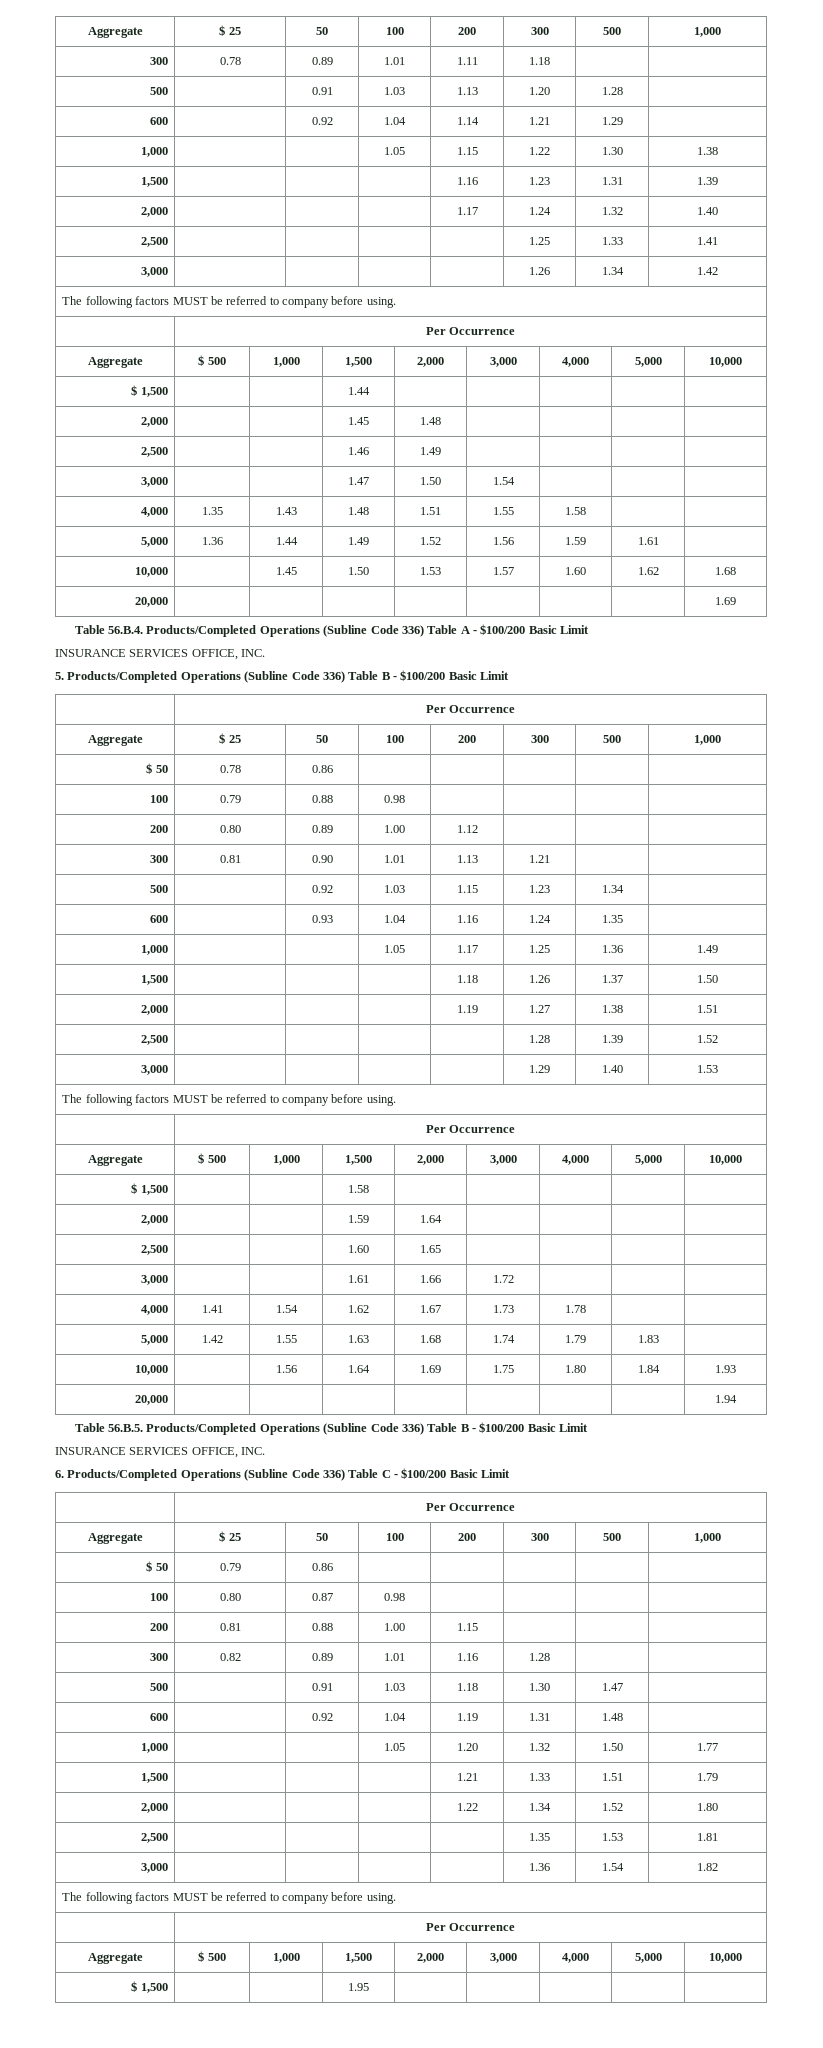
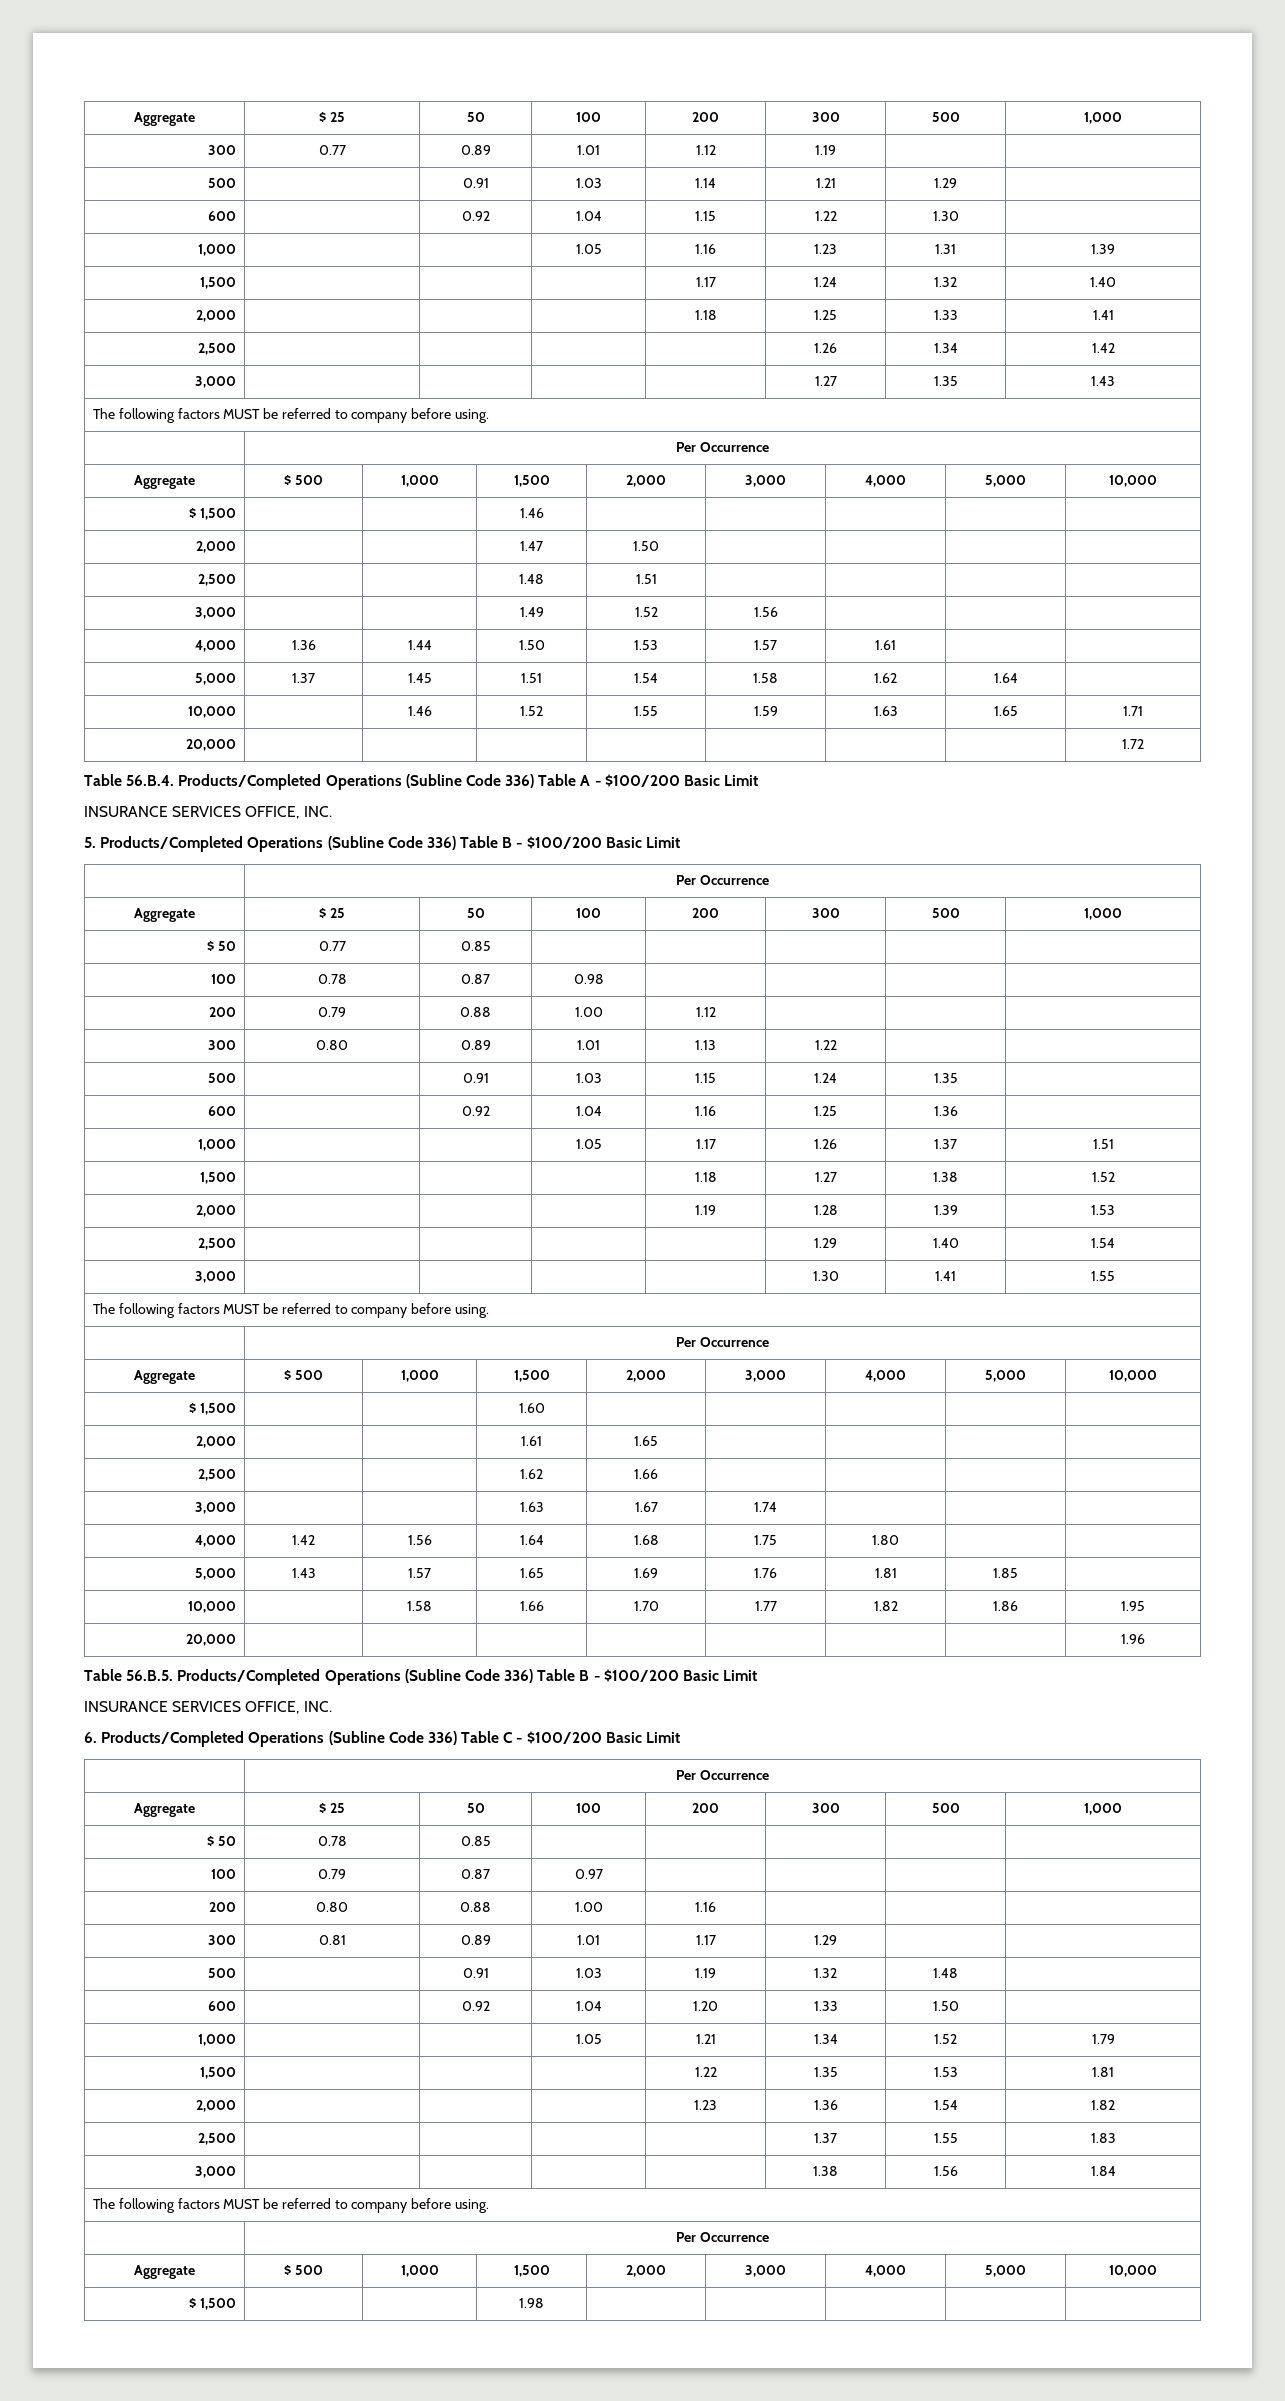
[219,57,241,65] [311,57,333,65] [384,57,405,65] [456,57,478,65] [529,57,550,65] [149,87,168,95] [311,87,333,95] [384,87,405,95] [456,87,478,95] [529,87,550,95] [601,87,623,95] [149,117,168,125] [311,117,333,125] [384,117,406,125] [456,117,479,125] [529,117,550,125] [601,117,623,125] [140,147,168,157] [384,147,405,155] [456,147,478,155] [529,147,550,155] [601,147,623,155] [697,147,718,155] [140,177,168,187] 0.78 | 0.89 | 1.01 | 1.11 | 1.18 | | // 500 | | 0.91 | 1.03 | 1.13 | 1.20 | 1.28 | // 600 | | 0.92 | 1.04 | 1.14 | 1.21 | 1.29 | // 1,000 | | | 1.05 | 1.15 | 1.22 | 1.30 | 1.38 // 1,500 | | | -> [318,145,346,155] [460,145,491,155] [577,145,600,155] [695,145,716,155] [815,145,836,155] [207,178,236,188] [462,178,489,188] [575,178,602,188] [695,178,716,188] [815,178,836,188] [934,178,957,188] [207,211,236,221] [461,211,490,221] [575,211,602,221] [695,211,716,221] [814,211,837,221] [932,211,959,221] [197,244,236,256] [575,244,602,254] 0.77 | 0.89 | 1.01 | 1.12 | 1.19 | | // 500 | | 0.91 | 1.03 | 1.14 | 1.21 | 1.29 | // 600 | | 0.92 | 1.04 | 1.15 | 1.22 | 1.30 | // 1,000 | | | 1.05
[140,207,168,217] 2,000 -> [199,277,236,289] 1,500
[140,237,168,247] 2,500 | | | | -> [195,310,236,322] [694,310,717,320] 2,000 | | | | 1.18
[140,267,168,277] 3,000 -> [197,343,236,355] 2,500
(718, 271) none -> [194,376,236,388] [814,376,837,386] [933,376,958,386] [1091,376,1115,386] // 3,000 | | | | | 1.27 | 1.35 | 1.43
[348,387,370,395] [140,417,168,427] [348,417,369,425] [420,417,441,425] [140,447,168,457] [348,447,369,455] [420,447,441,455] [140,477,168,487] [348,477,369,485] [420,477,441,485] [492,477,515,485] [140,507,168,517] [201,507,223,515] [275,507,297,515] [348,507,369,515] [420,507,441,515] [492,507,514,515] [565,507,586,515] [140,537,168,547] [201,537,223,545] [275,537,298,545] [348,537,369,545] [420,537,441,545] [492,537,514,545] [565,537,586,545] [637,537,659,545] [134,567,168,577] [275,567,297,575] [348,567,369,575] [420,567,441,575] [492,567,514,575] [565,567,586,575] [637,567,659,575] [715,567,736,575] [134,597,168,607] [715,597,736,605] 1.44 | | | | | // 2,000 | | | 1.45 | 1.48 | | | | // 2,500 | | | 1.46 | 1.49 | | | | // 3,000 | | | 1.47 | 1.50 | 1.54 | | | // 4,000 | 1.35 | 1.43 | 1.48 | 1.51 | 1.55 | 1.58 | | // 5,000 | 1.36 | 1.44 | 1.49 | 1.52 | 1.56 | 1.59 | 1.61 | // 10,000 | | 1.45 | 1.50 | 1.53 | 1.57 | 1.60 | 1.62 | 1.68 // 20,000 | | | | | | | | 1.69 -> [519,508,544,518] [195,541,236,553] [520,541,543,551] [633,541,659,551] [197,574,236,586] [519,574,544,584] [635,574,657,584] [194,607,236,619] [519,607,544,617] [634,607,658,617] [753,607,778,617] [194,640,236,652] [291,640,316,650] [407,640,432,650] [518,640,545,650] [634,640,658,650] [754,640,777,650] [875,640,896,650] [194,673,236,685] [292,673,315,683] [407,673,432,683] [521,673,542,683] [634,673,658,683] [753,673,778,683] [874,673,897,683] [993,673,1018,683] [187,706,236,718] [407,706,432,716] [520,706,543,716] [634,706,658,716] [753,706,778,716] [873,706,898,716] [993,706,1018,716] [1123,706,1143,716] [185,739,236,751] [1122,739,1144,749] 1.46 | | | | | // 2,000 | | | 1.47 | 1.50 | | | | // 2,500 | | | 1.48 | 1.51 | | | | // 3,000 | | | 1.49 | 1.52 | 1.56 | | | // 4,000 | 1.36 | 1.44 | 1.50 | 1.53 | 1.57 | 1.61 | | // 5,000 | 1.37 | 1.45 | 1.51 | 1.54 | 1.58 | 1.62 | 1.64 | // 10,000 | | 1.46 | 1.52 | 1.55 | 1.59 | 1.63 | 1.65 | 1.71 // 20,000 | | | | | | | | 1.72
[219,765,241,773] [311,765,333,773] [149,795,168,803] [219,795,241,803] [311,795,333,803] [384,795,405,803] [149,825,168,833] [219,825,241,833] [311,825,333,833] 0.78 | 0.86 | | | | | // 100 | 0.79 | 0.88 | 0.98 | | | | // 200 | 0.80 | 0.89 -> [318,941,346,951] [460,941,491,951] [210,974,236,984] [317,974,347,984] [461,974,490,984] [573,974,604,984] [208,1007,236,1017] [318,1007,346,1017] [460,1007,491,1017] 0.77 | 0.85 | | | | | // 100 | 0.78 | 0.87 | 0.98 | | | | // 200 | 0.79 | 0.88
[219,855,241,863] [311,855,333,863] 0.81 | 0.90 -> [316,1040,348,1050] [460,1040,491,1050] 0.80 | 0.89
[529,855,550,863] [149,885,168,893] [311,885,333,893] 1.21 | | // 500 | | 0.92 -> [814,1040,837,1050] [207,1073,236,1083] [462,1073,489,1083] 1.22 | | // 500 | | 0.91
[529,885,550,893] [601,885,624,893] [149,915,168,923] [311,915,333,923] 1.23 | 1.34 | // 600 | | 0.93 -> [814,1073,837,1083] [933,1073,958,1083] [207,1106,236,1116] [461,1106,490,1116] 1.24 | 1.35 | // 600 | | 0.92
[529,915,551,923] [601,915,623,923] 1.24 | 1.35 -> [814,1106,837,1116] [933,1106,958,1116] 1.25 | 1.36
[529,945,550,953] [601,945,623,953] [697,945,718,953] 1.25 | 1.36 | 1.49 -> [814,1139,837,1149] [934,1139,957,1149] [1092,1139,1114,1149] 1.26 | 1.37 | 1.51
[529,975,550,983] [601,975,623,983] [697,975,718,983] 1.26 | 1.37 | 1.50 -> [814,1172,837,1182] [933,1172,958,1182] [1091,1172,1115,1182] 1.27 | 1.38 | 1.52
[529,1005,550,1013] [601,1005,623,1013] [697,1005,718,1013] [140,1035,168,1045] | 1.27 | 1.38 | 1.51 // 2,500 | | | | -> (716, 1210) none
[697,1035,718,1043] [140,1065,168,1075] 1.52 // 3,000 -> [1091,1205,1115,1215] [197,1238,236,1250] 1.53 // 2,500
[697,1065,718,1073] 1.53 -> [1091,1238,1115,1248] [194,1271,236,1283] [812,1271,839,1281] [935,1271,956,1281] [1091,1271,1115,1281] 1.54 // 3,000 | | | | | 1.30 | 1.41 | 1.55
[348,1185,369,1193] [140,1215,168,1225] [348,1215,369,1223] [420,1215,442,1223] [140,1245,168,1255] [348,1245,369,1253] [420,1245,441,1253] [140,1275,168,1285] [348,1275,369,1283] [420,1275,441,1283] [492,1275,514,1283] [140,1305,168,1315] [201,1305,223,1313] [275,1305,298,1313] [348,1305,369,1313] [420,1305,441,1313] [492,1305,514,1313] [565,1305,586,1313] [140,1335,168,1345] [201,1335,223,1343] [275,1335,297,1343] [348,1335,369,1343] [420,1335,441,1343] [492,1335,515,1343] [565,1335,586,1343] [637,1335,659,1343] [134,1365,168,1375] [275,1365,297,1373] [348,1365,370,1373] [420,1365,441,1373] [492,1365,514,1373] [565,1365,586,1373] [637,1365,660,1373] [715,1365,736,1373] [134,1395,168,1405] [715,1395,737,1403] 1.58 | | | | | // 2,000 | | | 1.59 | 1.64 | | | | // 2,500 | | | 1.60 | 1.65 | | | | // 3,000 | | | 1.61 | 1.66 | 1.72 | | | // 4,000 | 1.41 | 1.54 | 1.62 | 1.67 | 1.73 | 1.78 | | // 5,000 | 1.42 | 1.55 | 1.63 | 1.68 | 1.74 | 1.79 | 1.83 | // 10,000 | | 1.56 | 1.64 | 1.69 | 1.75 | 1.80 | 1.84 | 1.93 // 20,000 | | | | | | | | 1.94 -> [518,1403,545,1413] [195,1436,236,1448] [521,1436,542,1446] [634,1436,658,1446] [197,1469,236,1481] [520,1469,543,1479] [634,1469,658,1479] [194,1502,236,1514] [519,1502,544,1512] [634,1502,658,1512] [754,1502,777,1512] [194,1535,236,1547] [292,1535,315,1545] [407,1535,432,1545] [519,1535,544,1545] [633,1535,659,1545] [754,1535,777,1545] [872,1535,899,1545] [194,1568,236,1580] [291,1568,316,1578] [408,1568,431,1578] [519,1568,544,1578] [634,1568,658,1578] [754,1568,777,1578] [874,1568,897,1578] [993,1568,1018,1578] [187,1601,236,1613] [407,1601,432,1611] [519,1601,544,1611] [633,1601,659,1611] [754,1601,777,1611] [873,1601,898,1611] [993,1601,1018,1611] [1121,1601,1145,1611] [185,1634,236,1646] [1121,1634,1145,1644] 1.60 | | | | | // 2,000 | | | 1.61 | 1.65 | | | | // 2,500 | | | 1.62 | 1.66 | | | | // 3,000 | | | 1.63 | 1.67 | 1.74 | | | // 4,000 | 1.42 | 1.56 | 1.64 | 1.68 | 1.75 | 1.80 | | // 5,000 | 1.43 | 1.57 | 1.65 | 1.69 | 1.76 | 1.81 | 1.85 | // 10,000 | | 1.58 | 1.66 | 1.70 | 1.77 | 1.82 | 1.86 | 1.95 // 20,000 | | | | | | | | 1.96
[219,1563,241,1571] [311,1563,333,1571] [149,1593,168,1601] [219,1593,241,1601] [311,1593,333,1601] [384,1593,405,1601] [149,1623,168,1631] [219,1623,241,1631] [311,1623,333,1631] [384,1623,405,1631] [456,1623,478,1631] [149,1653,168,1661] [219,1653,241,1661] [311,1653,333,1661] [384,1653,405,1661] [456,1653,478,1661] [529,1653,550,1661] [149,1683,168,1691] [311,1683,333,1691] [384,1683,405,1691] [456,1683,478,1691] [529,1683,550,1691] [601,1683,623,1691] [149,1713,168,1721] [311,1713,333,1721] [384,1713,406,1721] [456,1713,478,1721] [529,1713,550,1721] [601,1713,623,1721] [140,1743,168,1753] [384,1743,405,1751] [456,1743,478,1751] [529,1743,550,1751] [601,1743,623,1751] [697,1743,718,1751] [140,1773,168,1783] [456,1773,478,1781] [529,1773,550,1781] [601,1773,623,1781] [697,1773,718,1781] [140,1803,168,1813] [456,1803,478,1811] [529,1803,551,1811] [601,1803,623,1811] [697,1803,718,1811] [140,1833,168,1843] [529,1833,550,1841] [601,1833,623,1841] [697,1833,718,1841] [140,1863,168,1873] [529,1863,550,1871] [601,1863,624,1871] [697,1863,718,1871] 0.79 | 0.86 | | | | | // 100 | 0.80 | 0.87 | 0.98 | | | | // 200 | 0.81 | 0.88 | 1.00 | 1.15 | | | // 300 | 0.82 | 0.89 | 1.01 | 1.16 | 1.28 | | // 500 | | 0.91 | 1.03 | 1.18 | 1.30 | 1.47 | // 600 | | 0.92 | 1.04 | 1.19 | 1.31 | 1.48 | // 1,000 | | | 1.05 | 1.20 | 1.32 | 1.50 | 1.77 // 1,500 | | | | 1.21 | 1.33 | 1.51 | 1.79 // 2,000 | | | | 1.22 | 1.34 | 1.52 | 1.80 // 2,500 | | | | | 1.35 | 1.53 | 1.81 // 3,000 | | | | | 1.36 | 1.54 | 1.82 -> [317,1836,347,1846] [460,1836,491,1846] [210,1869,236,1879] [318,1869,346,1879] [461,1869,490,1879] [574,1869,603,1879] [208,1902,236,1912] [316,1902,348,1912] [460,1902,491,1912] [574,1902,603,1912] [695,1902,716,1912] [207,1935,236,1945] [318,1935,346,1945] [460,1935,491,1945] [577,1935,600,1945] [695,1935,716,1945] [814,1935,837,1945] [207,1968,236,1978] [462,1968,489,1978] [575,1968,602,1978] [695,1968,716,1978] [814,1968,837,1978] [933,1968,958,1978] [207,2001,236,2011] [461,2001,490,2011] [575,2001,602,2011] [693,2001,718,2011] [813,2001,838,2011] [932,2001,959,2011] [197,2034,236,2046] [575,2034,602,2044] [695,2034,716,2044] [813,2034,838,2044] [934,2034,957,2044] [1091,2034,1115,2044] [199,2067,236,2079] [694,2067,717,2077] [813,2067,838,2077] [933,2067,958,2077] [1092,2067,1114,2077] [195,2100,236,2112] [694,2100,717,2110] [813,2100,838,2110] [933,2100,958,2110] [1091,2100,1115,2110] [197,2133,236,2145] [814,2133,837,2143] [933,2133,958,2143] [1090,2133,1116,2143] [194,2166,236,2178] [813,2166,838,2176] [933,2166,958,2176] [1090,2166,1116,2176] 0.78 | 0.85 | | | | | // 100 | 0.79 | 0.87 | 0.97 | | | | // 200 | 0.80 | 0.88 | 1.00 | 1.16 | | | // 300 | 0.81 | 0.89 | 1.01 | 1.17 | 1.29 | | // 500 | | 0.91 | 1.03 | 1.19 | 1.32 | 1.48 | // 600 | | 0.92 | 1.04 | 1.20 | 1.33 | 1.50 | // 1,000 | | | 1.05 | 1.21 | 1.34 | 1.52 | 1.79 // 1,500 | | | | 1.22 | 1.35 | 1.53 | 1.81 // 2,000 | | | | 1.23 | 1.36 | 1.54 | 1.82 // 2,500 | | | | | 1.37 | 1.55 | 1.83 // 3,000 | | | | | 1.38 | 1.56 | 1.84
[348,1983,369,1991] 1.95 -> [519,2298,544,2308] 1.98

